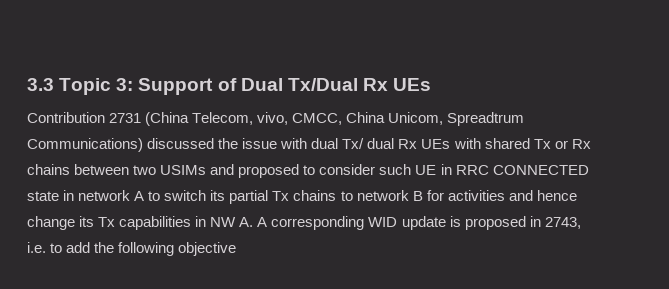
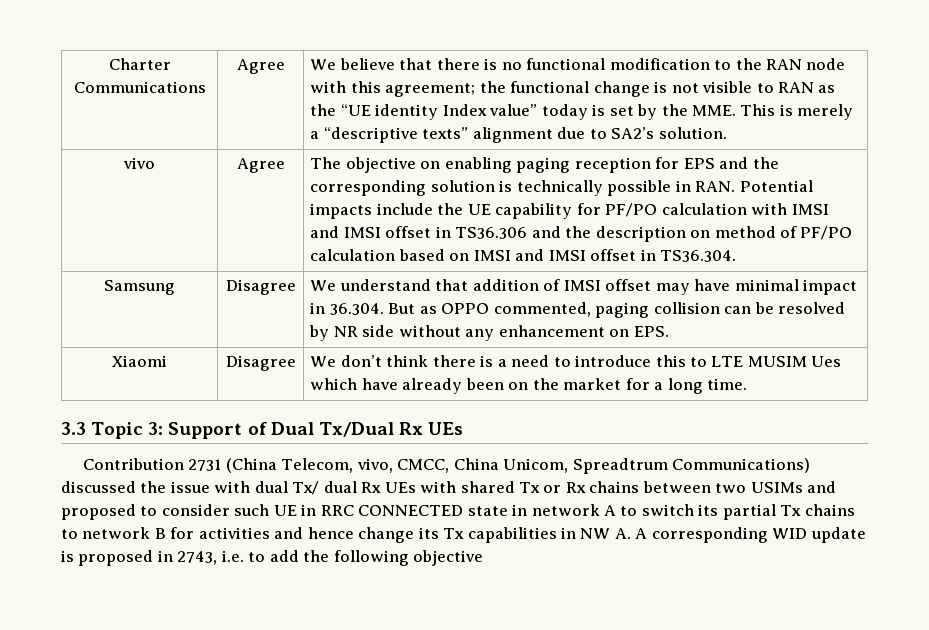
(27, 84) none -> [108,58,171,70] [73,81,206,93] [236,59,285,74] [310,58,846,70] [310,81,836,97] [310,104,854,120] [310,127,727,143] [123,157,155,169] [236,158,285,173] [310,157,779,173] [310,180,813,196] [310,203,829,219] [310,226,853,242] [310,249,737,262] [104,280,175,295] [225,279,296,295] [310,279,857,295] [310,302,845,318] [309,325,669,341] [112,355,167,367] [225,355,296,371] [310,355,842,367] [310,378,747,394] Charter Communications | Agree | We believe that there is no functional modification to the RAN node with this agreement; the functional change is not visible to RAN as the “UE identity Index value” today is set by the MME. This is merely a “descriptive texts” alignment due to SA2’s solution. // vivo | Agree | The objective on enabling paging reception for EPS and the corresponding solution is technically possible in RAN. Potential impacts include the UE capability for PF/PO calculation with IMSI and IMSI offset in TS36.306 and the description on method of PF/PO calculation based on IMSI and IMSI offset in TS36.304. // Samsung | Disagree | We understand that addition of IMSI offset may have minimal impact in 36.304. But as OPPO commented, paging collision can be resolved by NR side without any enhancement on EPS. // Xiaomi | Disagree | We don’t think there is a need to introduce this to LTE MUSIM Ues which have already been on the market for a long time. //

